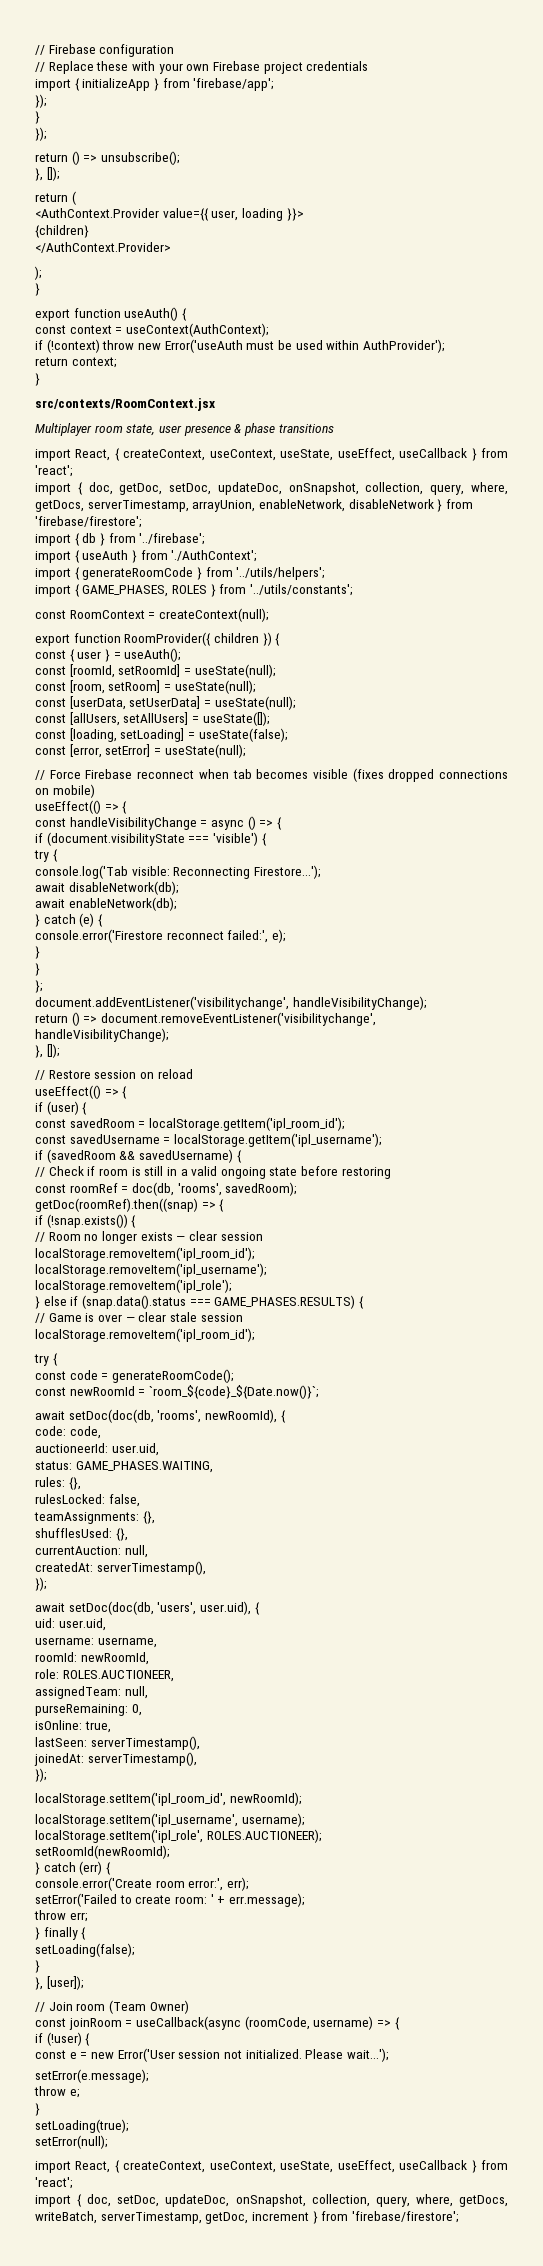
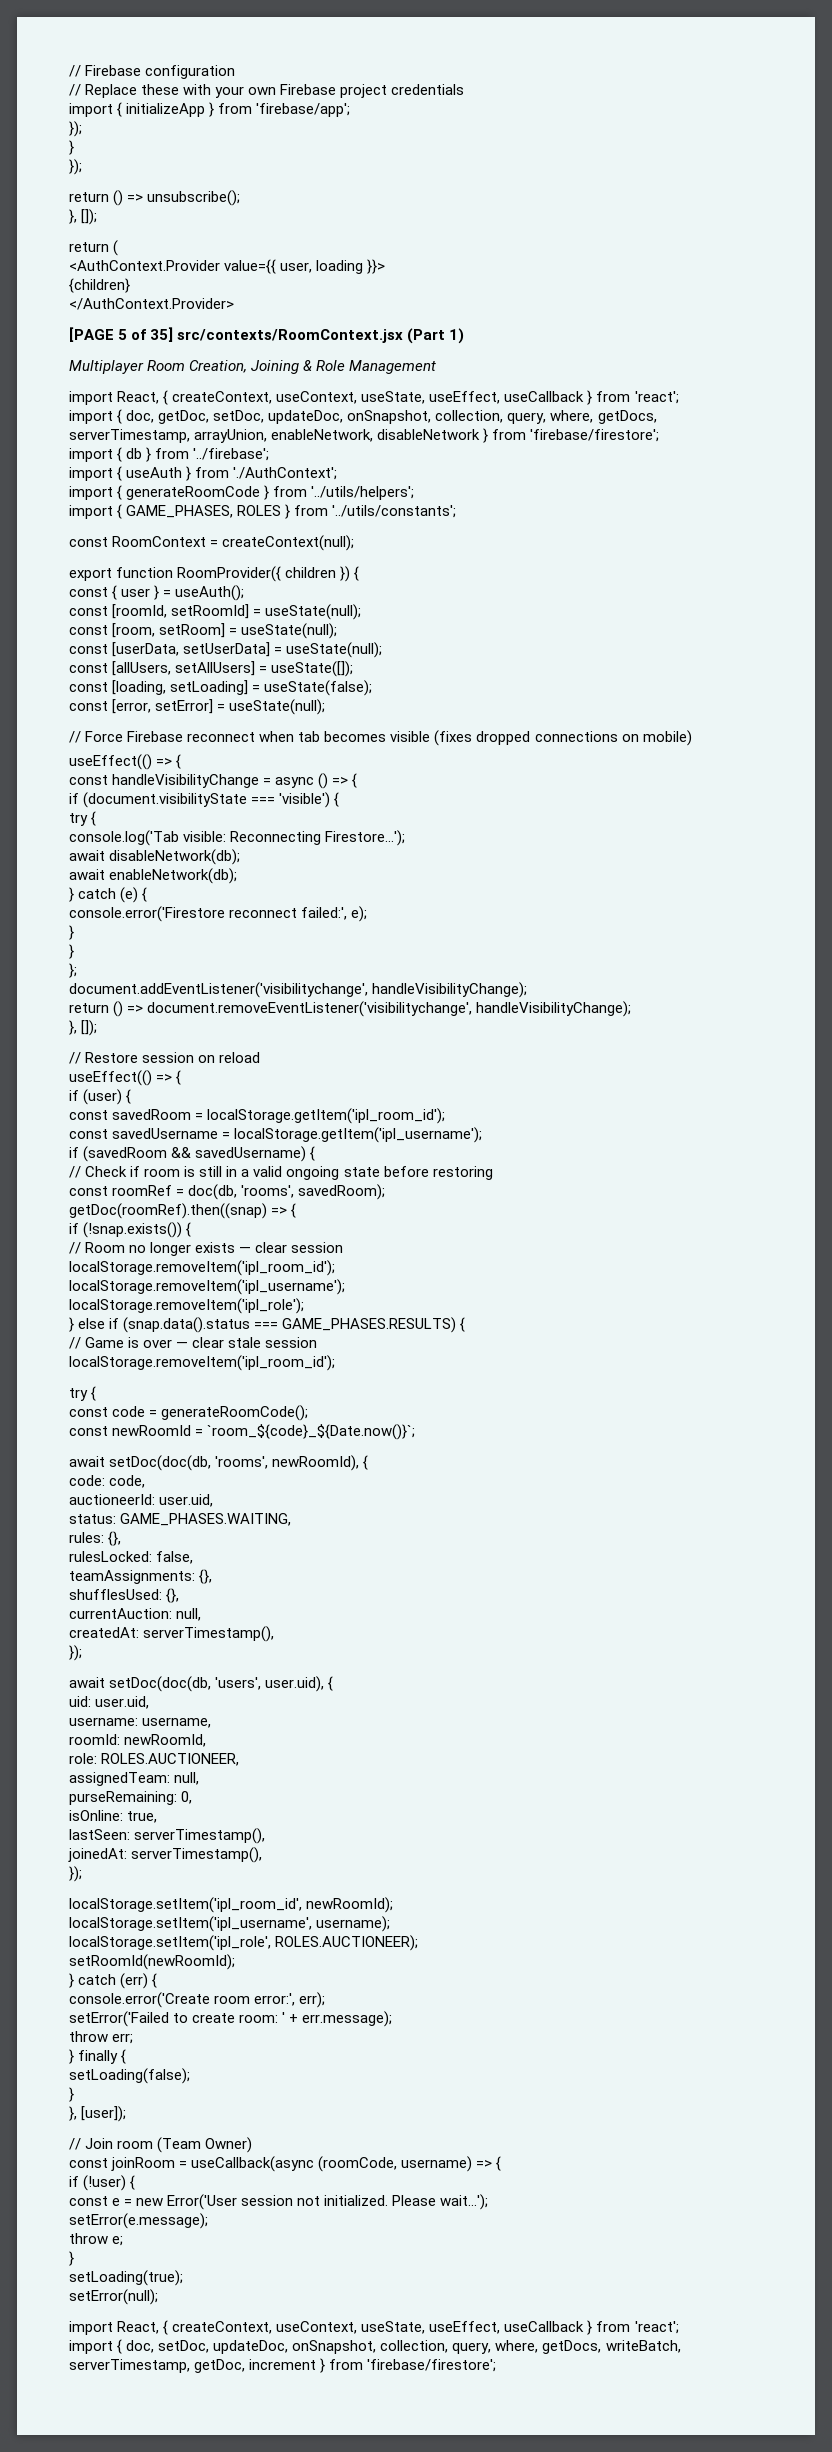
[34,266,42,280] [35,283,40,296] [35,307,187,321] [35,323,269,337] [35,339,445,353] [35,357,117,368] [35,373,40,386] ); // } // export function useAuth() { // const context = useContext(AuthContext); // if (!context) throw new Error('useAuth must be used within AuthProvider'); // return context; // } // -> [69,327,174,342] [PAGE 5 of 35]
(215, 404) none -> [407,328,465,344] (Part 1)
[94,423,334,436] room state, user presence & phase transitions -> [147,360,437,374] Room Creation, Joining & Role Management

